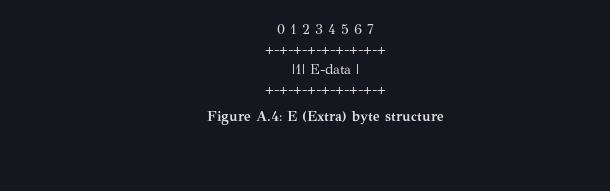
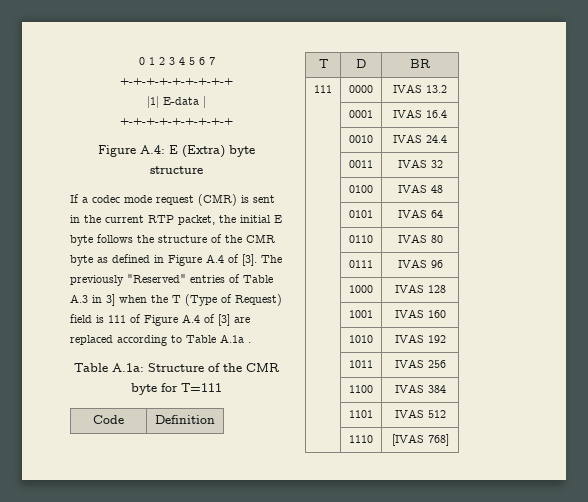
(444, 117) none -> [70,194,275,206] [70,215,282,225] [70,234,275,246] [70,254,282,266] [70,274,273,286] [70,294,282,306] [70,314,250,326] [70,334,251,346] [74,363,280,372] [131,383,222,395] [93,415,124,424] [155,415,215,424] [318,59,328,68] [356,59,366,68] [410,59,431,68] [314,85,332,93] [349,85,373,93] [393,84,447,93] [349,110,373,118] [393,109,447,118] [349,135,373,143] [393,134,447,143] [349,160,373,168] [397,159,443,168] [349,185,373,193] [397,184,443,193] [349,210,373,218] [397,209,443,218] [349,235,373,243] [397,234,443,243] [349,260,373,268] [397,259,443,268] [349,285,373,293] [394,284,446,293] [349,310,373,318] [394,309,446,318] [349,335,373,343] [394,334,446,343] [349,360,373,368] [394,359,446,368] [349,385,373,393] [394,384,446,393] [349,410,373,418] [394,409,446,418] [349,435,373,443] [391,434,449,446] // If a codec mode request (CMR) is sent in the current RTP packet, the initial E byte follows the structure of the CMR byte as defined in Figure A.4 of [3]. The previously "Reserved" entries of Table A.3 in 3] when the T (Type of Request) field is 111 of Figure A.4 of [3] are replaced according to Table A.1a . // Table A.1a: Structure of the CMR byte for T=111 // Code | Definition // T | D | BR // 111 | 0000 | IVAS 13.2 // | 0001 | IVAS 16.4 // | 0010 | IVAS 24.4 // | 0011 | IVAS 32 // | 0100 | IVAS 48 // | 0101 | IVAS 64 // | 0110 | IVAS 80 // | 0111 | IVAS 96 // | 1000 | IVAS 128 // | 1001 | IVAS 160 // | 1010 | IVAS 192 // | 1011 | IVAS 256 // | 1100 | IVAS 384 // | 1101 | IVAS 512 // | 1110 | [IVAS 768]

